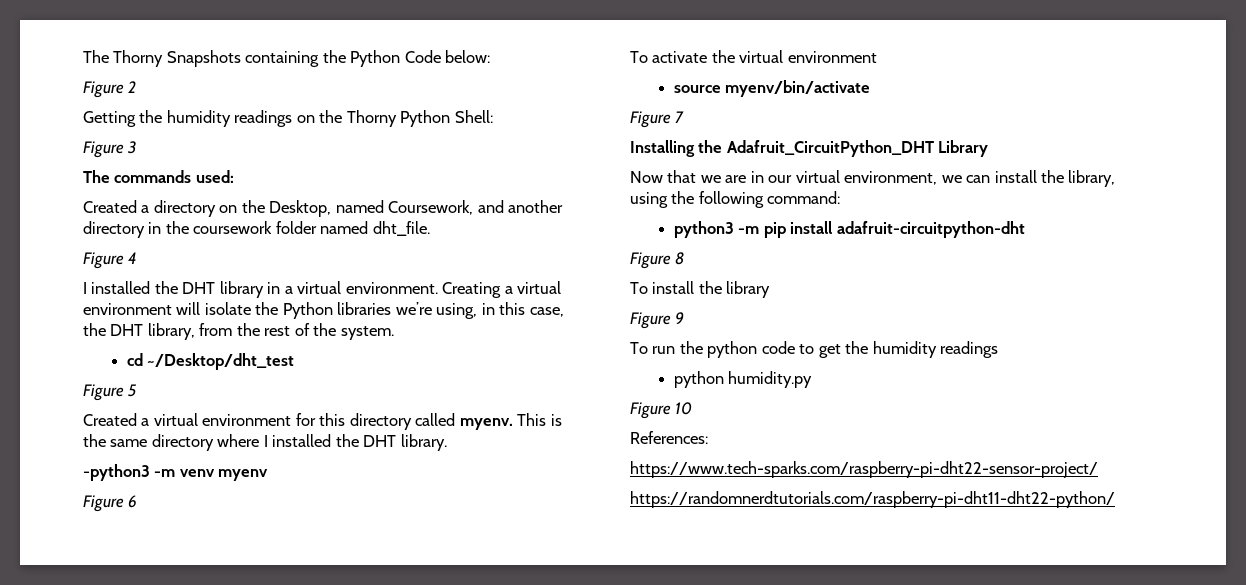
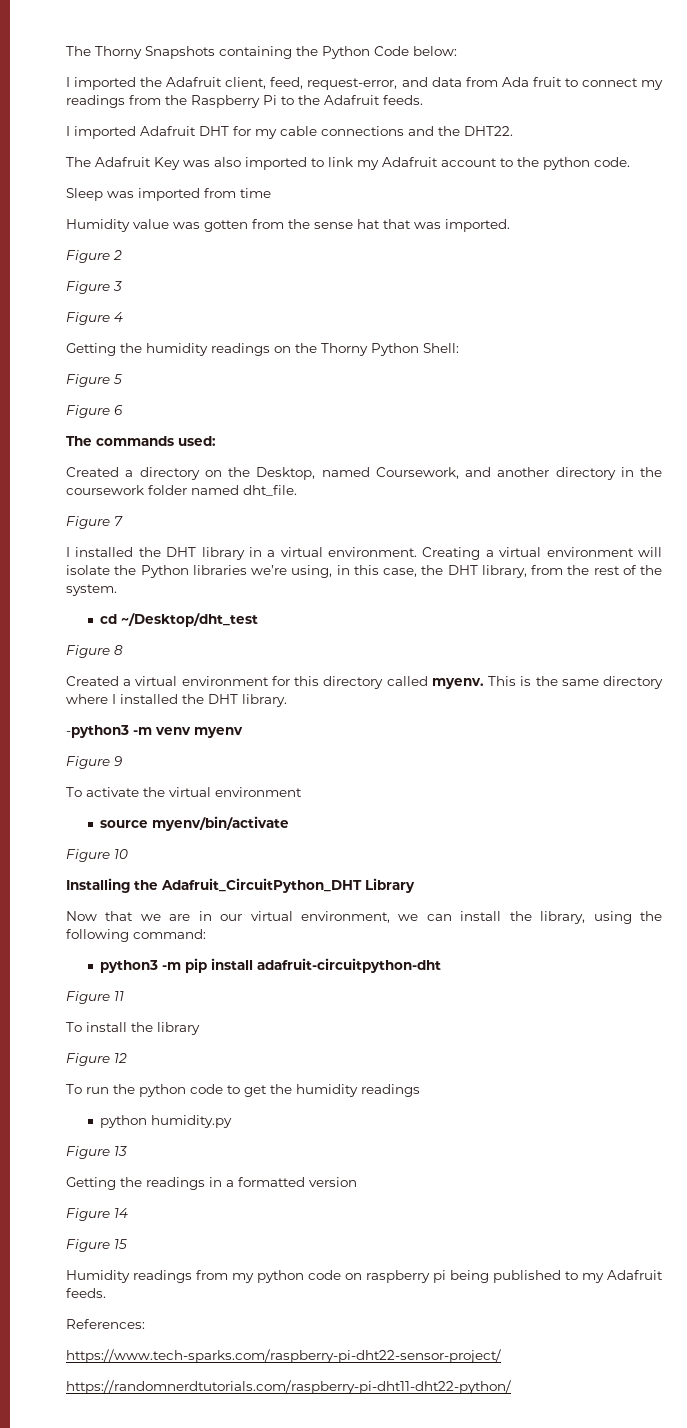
[83,81,137,98] Figure 2 -> [66,77,663,90] [66,95,423,108] [66,126,513,139] [66,157,630,170] [66,188,271,201] [66,219,510,232] [66,250,122,263] [66,281,122,294] [66,312,123,325] I imported the Adafruit client, feed, request-error, and data from Ada fruit to connect my readings from the Raspberry Pi to the Adafruit feeds. // I imported Adafruit DHT for my cable connections and the DHT22. // The Adafruit Key was also imported to link my Adafruit account to the python code. // Sleep was imported from time // Humidity value was gotten from the sense hat that was imported. // Figure 2 // Figure 3 // Figure 4
[127,141,137,154] 3 -> [113,374,122,384] [66,405,123,418] 5 // Figure 6
[128,252,138,264] 4 -> [114,516,123,526] 7
[128,384,138,397] 5 -> [114,645,123,655] 8
[128,495,138,508] 6 -> [114,756,122,766] 9
[675,111,685,123] 7 -> [114,849,128,859] 10
[675,252,685,265] 8 -> [114,991,124,1001] 11
[675,312,685,324] 9 -> [114,1053,127,1063] 12
[675,402,693,415] 10 -> [114,1146,127,1156] [66,1177,357,1190] [66,1208,128,1221] [66,1239,127,1252] [66,1270,663,1283] [66,1288,106,1298] 13 // Getting the readings in a formatted version // Figure 14 // Figure 15 // Humidity readings from my python code on raspberry pi being published to my Adafruit feeds.

